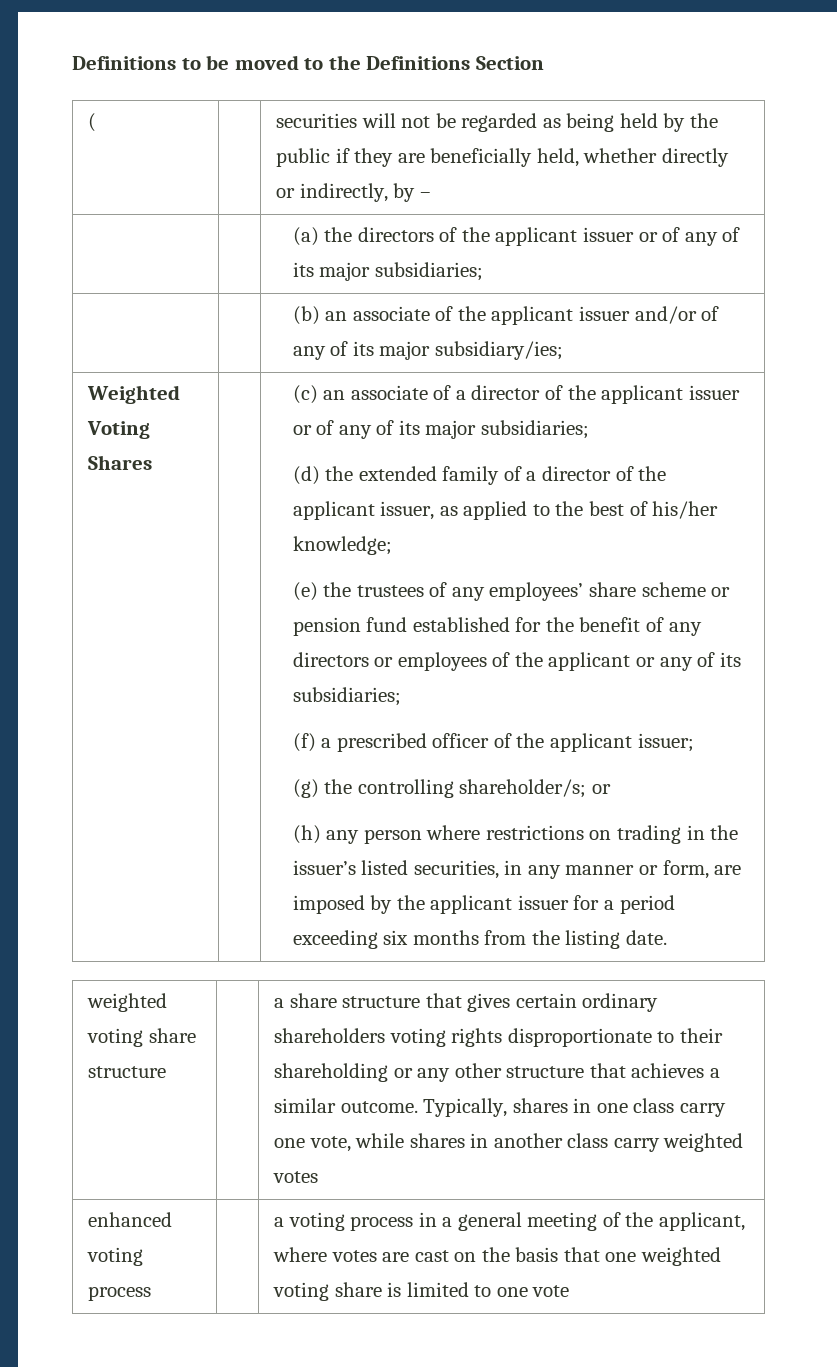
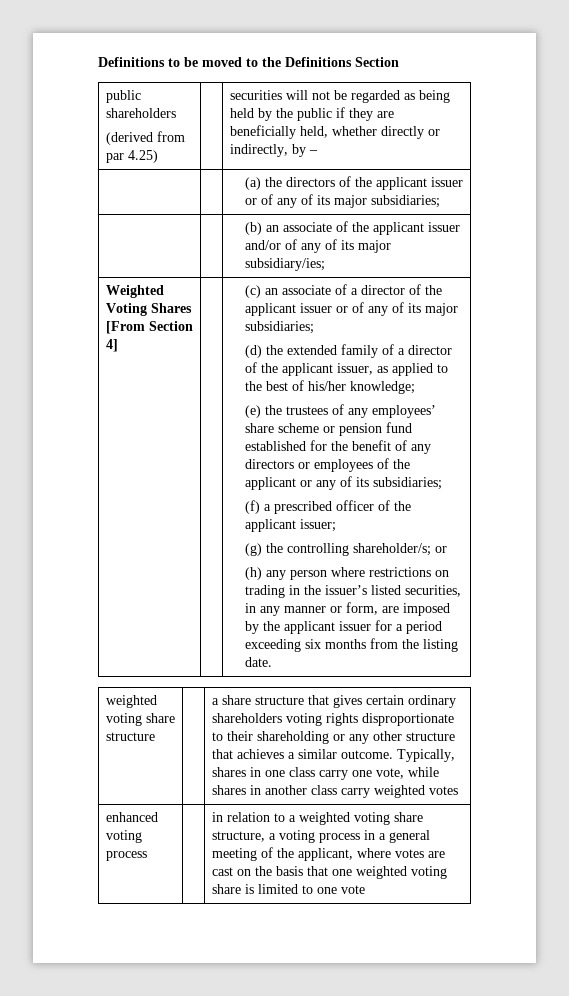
[87,113,96,132] ( -> [105,90,141,103] [105,108,176,118] [105,131,185,145] [105,150,158,163] public shareholders // (derived from par 4.25)
(152, 462) none -> [105,321,193,334] [105,339,118,352] [From Section 4]
(151, 1293) none -> [211,812,423,825] [211,831,265,842] in relation to a weighted voting share structure,

